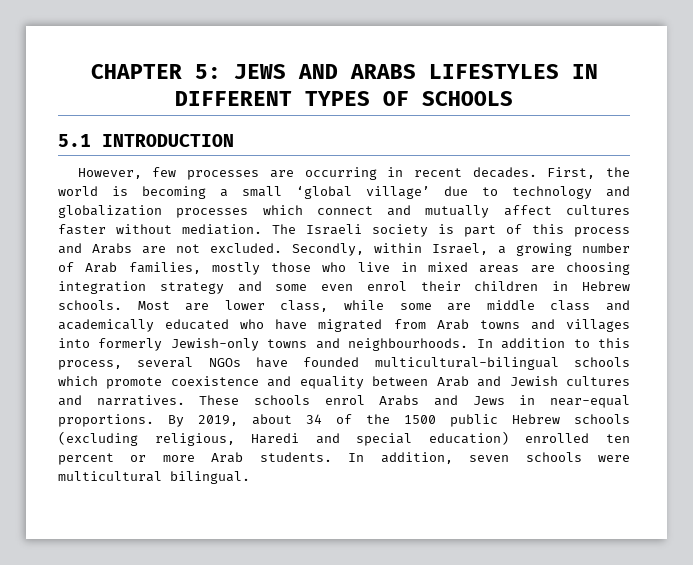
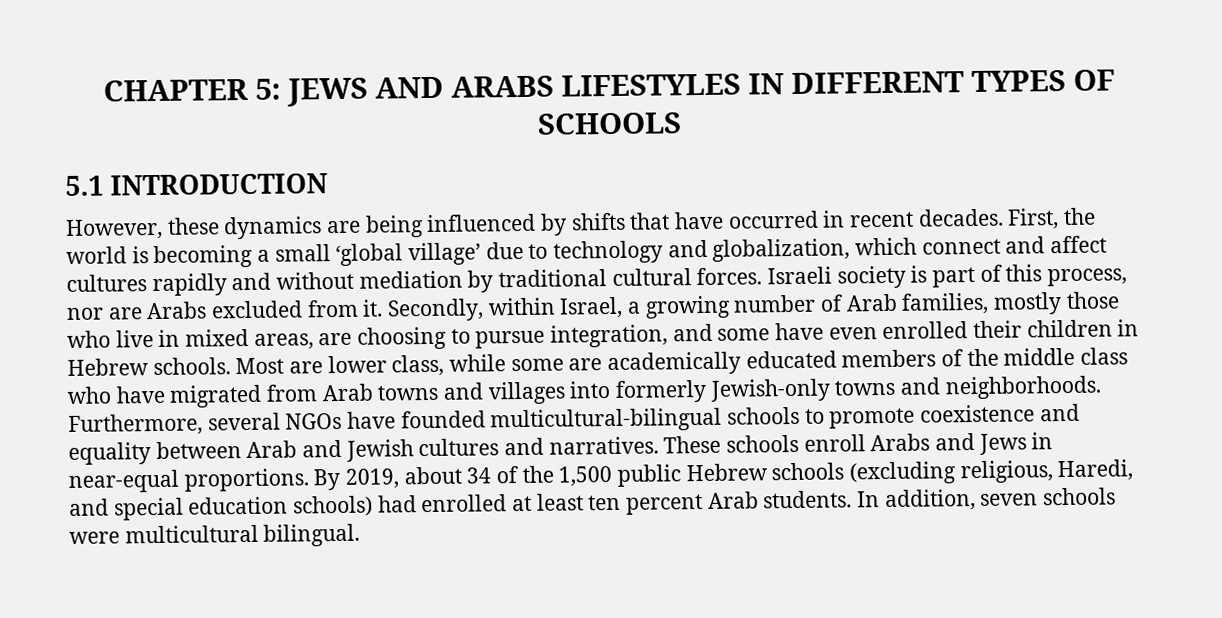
[152,167,377,180] few processes are occurring -> [166,210,819,240] these dynamics are being influenced by shifts that have occurred
[58,205,249,218] globalization processes -> [712,238,851,262] globalization,
[425,205,490,218] mutually -> (1046, 245) none
[58,224,296,235] faster without mediation. The -> [151,267,763,297] rapidly and without mediation by traditional cultural forces.
[574,227,630,237] [58,243,282,254] process and Arabs are not excluded. -> [1047,268,1128,287] [66,299,384,320] process, nor are Arabs excluded from it.
[479,265,520,273] areas -> [253,333,314,350] areas,
[58,281,407,294] integration strategy and some even enrol -> [450,321,969,349] to pursue integration, and some have even enrolled
[486,300,631,311] [58,319,230,332] middle class and academically educated -> [607,347,1129,376] academically educated members of the middle class
[348,338,630,351] [58,360,122,370] neighbourhoods. In addition to this process, -> [944,375,1102,400] [68,413,203,436] neighborhoods. Furthermore,
[58,376,98,386] which -> [804,408,825,424] to
[324,395,365,405] enrol -> [803,434,866,452] enroll
[404,415,436,424] 1500 -> [558,465,613,487] 1,500
[251,433,300,444] Haredi -> [1057,459,1134,482] Haredi,
[428,431,630,445] [58,453,195,465] education) enrolled ten percent or more -> [188,493,704,517] education schools) had enrolled at least ten percent

